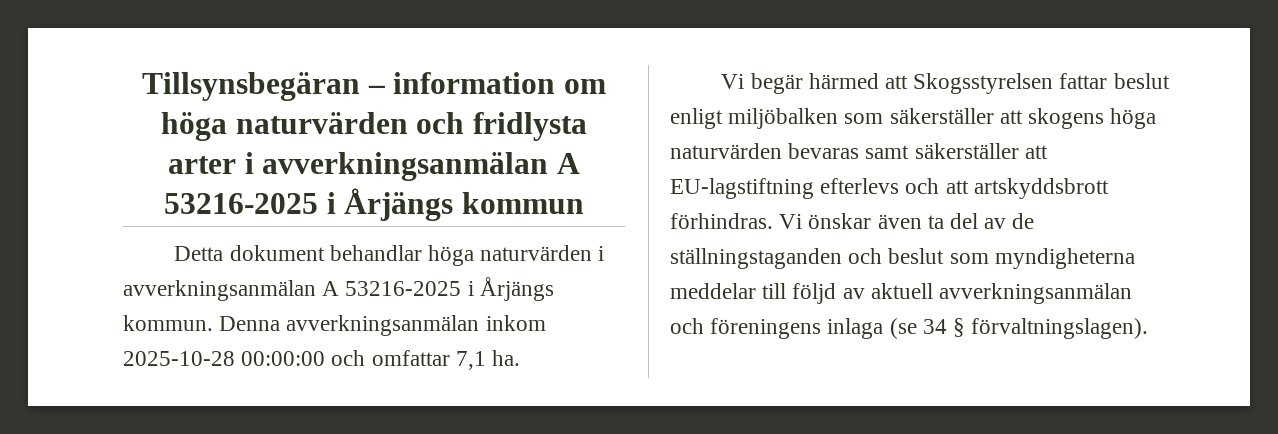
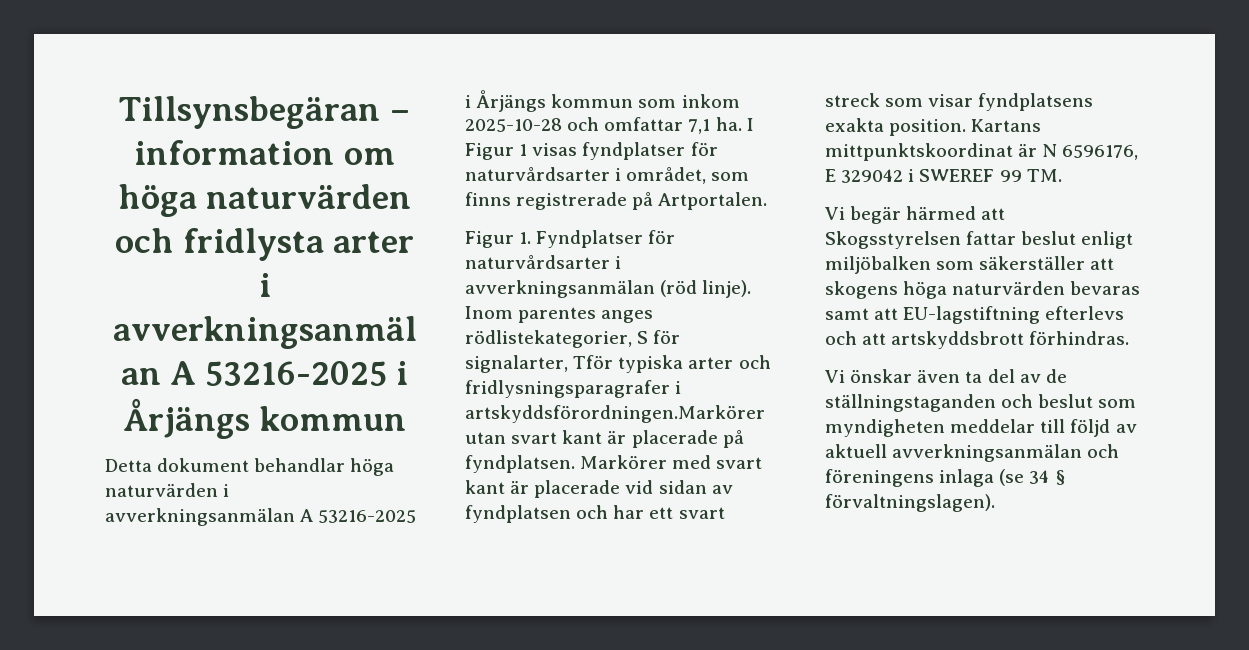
[123,315,480,336] kommun. Denna avverkningsanmälan -> [551,94,677,108] kommun som
[241,351,326,366] 00:00:00 -> (562, 125) none
(521, 358) none -> [746,118,754,131] [465,142,718,160] [465,167,750,184] [465,192,768,210] [465,230,676,248] [465,255,622,269] [465,280,752,298] [465,306,654,323] [465,330,681,348] [465,355,771,373] [465,380,682,398] [465,405,765,423] [465,430,744,448] [465,455,763,473] [465,480,733,498] [465,505,725,523] [825,93,1094,111] [825,118,1042,136] [825,143,1139,161] [825,169,1062,183] I Figur 1 visas fyndplatser för naturvårdsarter i området, som finns registrerade på Artportalen. // Figur 1. Fyndplatser för naturvårdsarter i avverkningsanmälan (röd linje). Inom parentes anges rödlistekategorier, S för signalarter, Tför typiska arter och fridlysningsparagrafer i artskyddsförordningen.Markörer utan svart kant är placerade på fyndplatsen. Markörer med svart kant är placerade vid sidan av fyndplatsen och har ett svart streck som visar fyndplatsens exakta position. Kartans mittpunktskoordinat är N 6596176, E 329042 i SWEREF 99 TM.
[914,143,1019,159] säkerställer -> (869, 314) none
(773, 221) none -> (1130, 338) //
[994,248,1135,269] myndigheterna -> [825,419,945,437] myndigheten

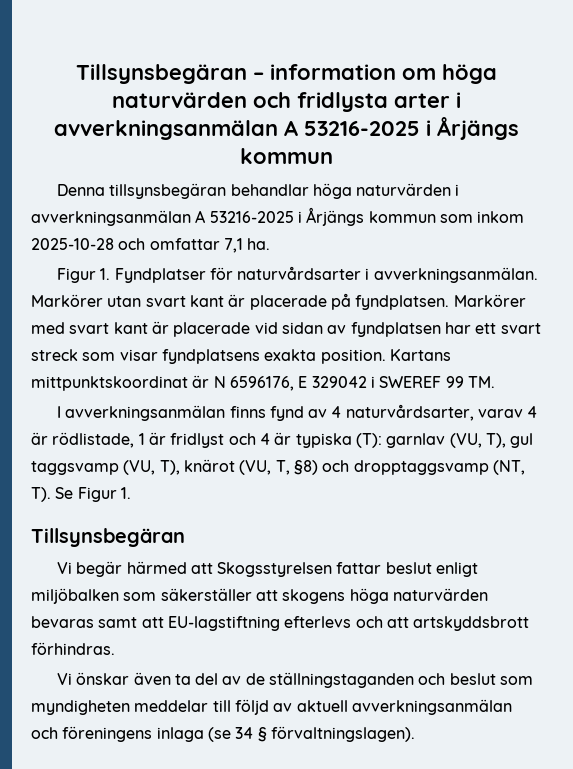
[105,458,250,472] Detta dokument -> [56,183,227,199] Denna tillsynsbegäran
[746,118,754,131] [465,142,718,160] [465,167,750,184] [465,192,768,210] I Figur 1 visas fyndplatser för naturvårdsarter i området, som finns registrerade på Artportalen. -> (271, 244) none
[465,280,752,298] [465,306,654,323] [465,330,681,348] [465,355,771,373] [465,380,682,398] [465,405,765,423] avverkningsanmälan (röd linje). Inom parentes anges rödlistekategorier, S för signalarter, Tför typiska arter och fridlysningsparagrafer i artskyddsförordningen.Markörer -> [373,267,538,283] [31,294,103,307] avverkningsanmälan. Markörer
[576,505,609,519] och -> (441, 329) none
(1062, 175) none -> [56,404,538,421] [31,432,534,448] [31,459,525,475] [31,487,131,502] [31,528,185,547] // I avverkningsanmälan finns fynd av 4 naturvårdsarter, varav 4 är rödlistade, 1 är fridlyst och 4 är typiska (T): garnlav (VU, T), gul taggsvamp (VU, T), knärot (VU, T, §8) och dropptaggsvamp (NT, T). Se Figur 1. // Tillsynsbegäran

